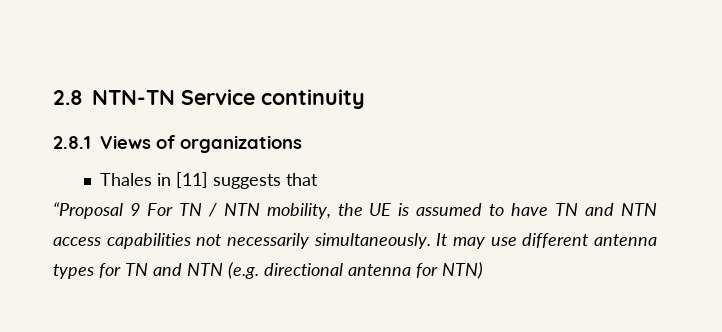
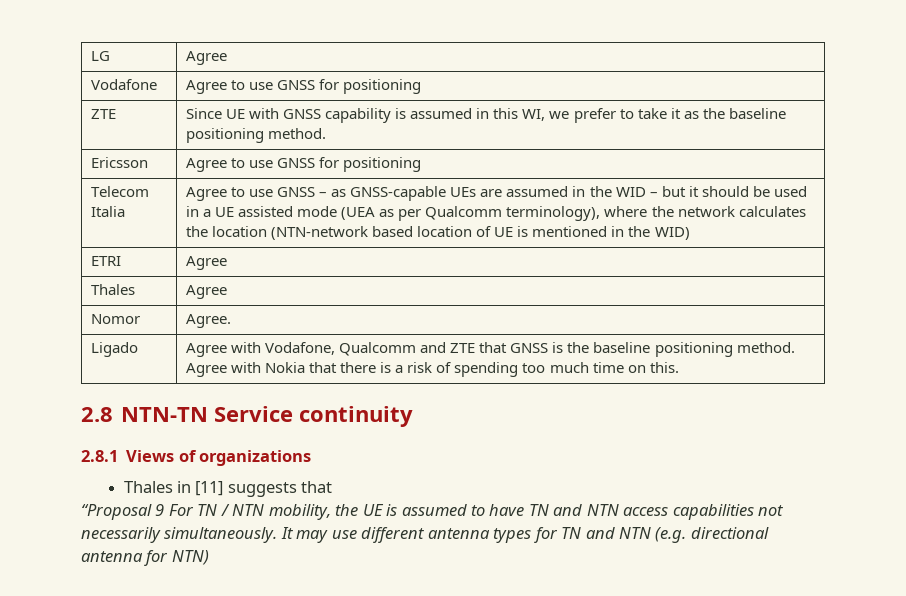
(53, 97) none -> [90,51,110,61] [185,51,227,65] [90,79,157,90] [185,79,422,94] [90,109,116,119] [185,108,786,123] [185,128,327,143] [90,157,148,168] [185,157,422,172] [90,186,149,197] [90,206,125,217] [185,186,807,201] [185,206,806,221] [185,226,690,240] [90,256,121,266] [185,256,227,270] [90,284,135,295] [185,285,227,299] [90,314,140,324] [185,314,231,328] [90,342,138,357] [185,342,795,357] [185,362,679,377] LG | Agree // Vodafone | Agree to use GNSS for positioning // ZTE | Since UE with GNSS capability is assumed in this WI, we prefer to take it as the baseline positioning method. // Ericsson | Agree to use GNSS for positioning // Telecom Italia | Agree to use GNSS – as GNSS-capable UEs are assumed in the WID – but it should be used in a UE assisted mode (UEA as per Qualcomm terminology), where the network calculates the location (NTN-network based location of UE is mentioned in the WID) // ETRI | Agree // Thales | Agree // Nomor | Agree. // Ligado | Agree with Vodafone, Qualcomm and ZTE that GNSS is the baseline positioning method. Agree with Nokia that there is a risk of spending too much time on this. //

